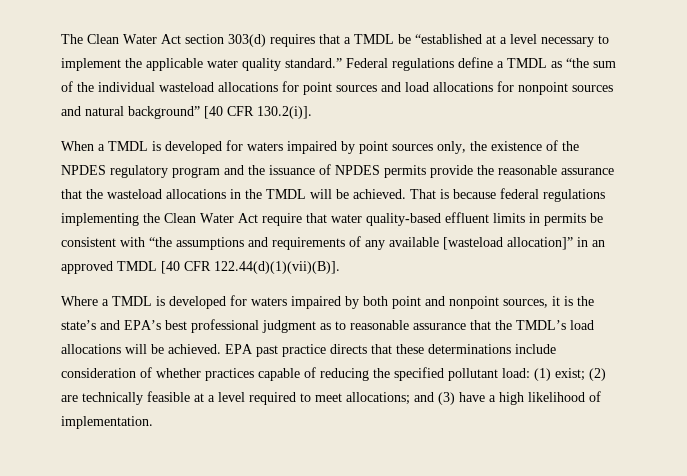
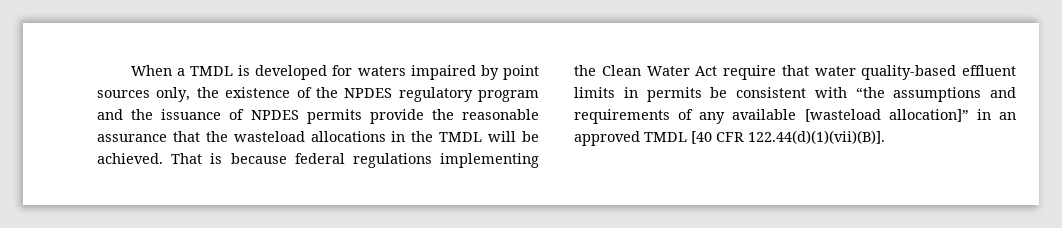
[61,34,609,47] [61,57,616,71] [61,81,613,95] [61,106,312,119] The Clean Water Act section 303(d) requires that a TMDL be “established at a level necessary to implement the applicable water quality standard.” Federal regulations define a TMDL as “the sum of the individual wasteload allocations for point sources and load allocations for nonpoint sources and natural background” [40 CFR 130.2(i)]. // -> (130, 70) none
[61,295,594,309] [61,319,594,333] [61,344,556,357] [61,367,606,381] [61,391,601,405] [61,416,153,429] // Where a TMDL is developed for waters impaired by both point and nonpoint sources, it is the state’s and EPA’s best professional judgment as to reasonable assurance that the TMDL’s load allocations will be achieved. EPA past practice directs that these determinations include consideration of whether practices capable of reducing the specified pollutant load: (1) exist; (2) are technically feasible at a level required to meet allocations; and (3) have a high likelihood of implementation. -> (885, 137) none

